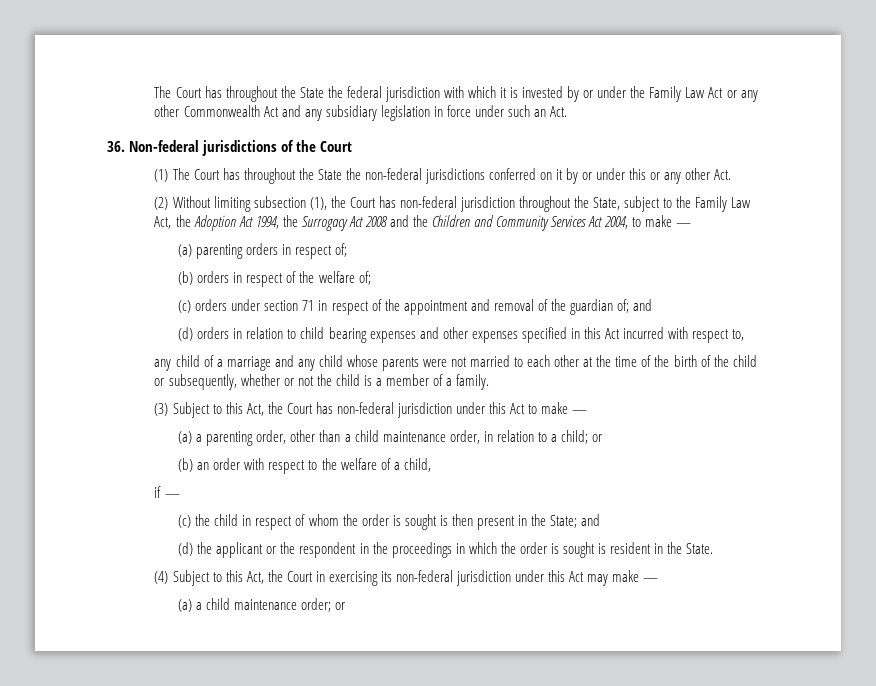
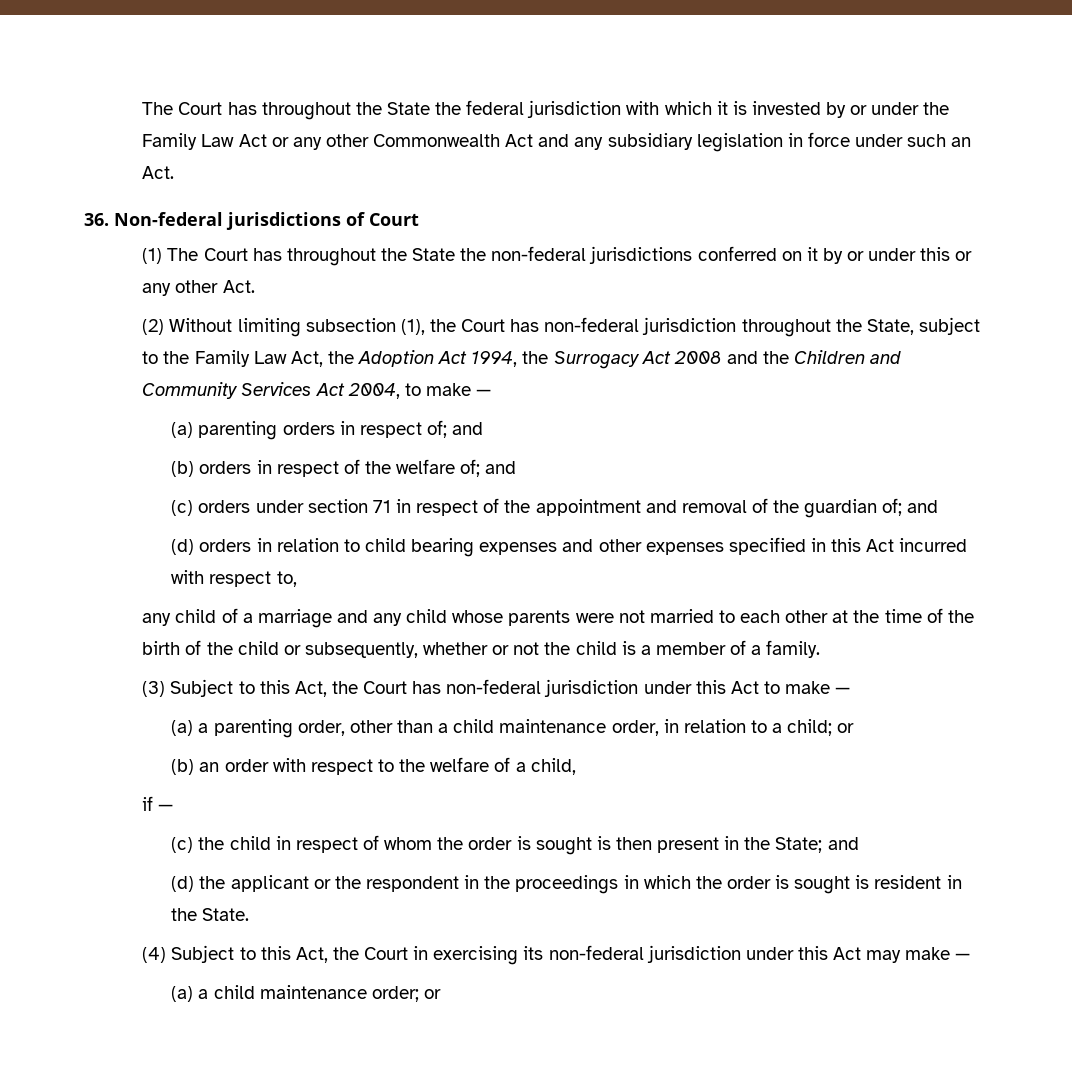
[296,140,317,152] the -> (365, 219) none
(348, 250) none -> [452,422,484,435] and
(371, 278) none -> [485,461,517,474] and

